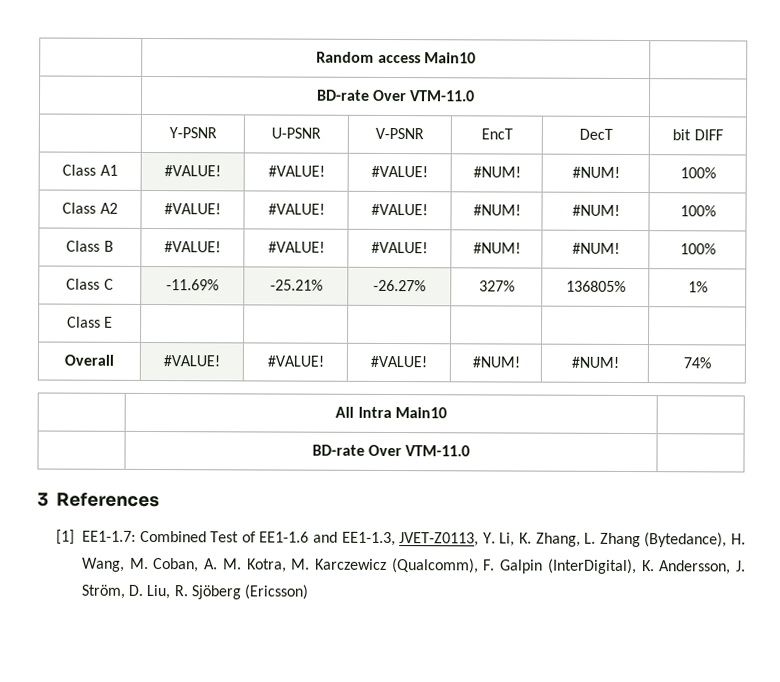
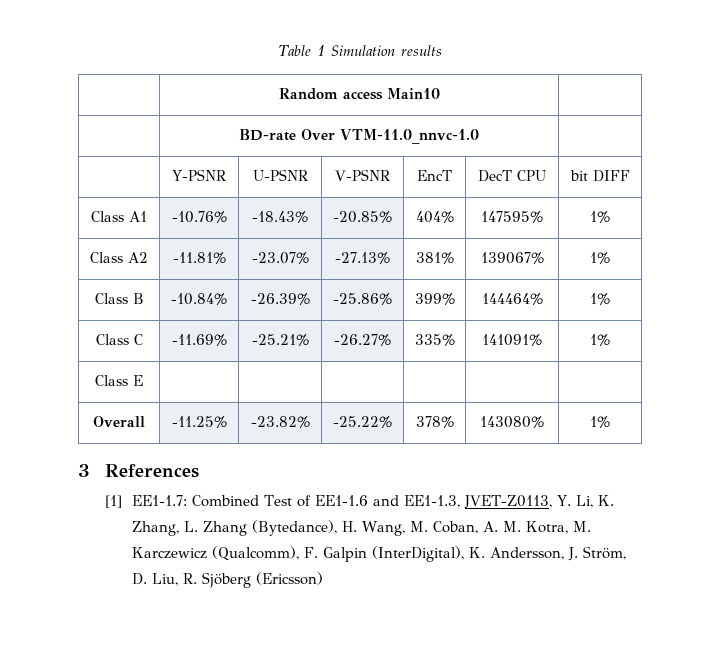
(316, 57) none -> [278,45,442,56] Table 1 Simulation results //
[410,90,476,102] VTM-11.0 -> [340,129,479,144] VTM-11.0_nnvc-1.0
(613, 134) none -> [517,170,546,181] CPU
[164,165,221,177] [267,165,325,177] [371,165,428,178] [472,166,521,178] [571,166,620,178] [679,167,716,179] [62,202,118,214] [164,203,221,215] [267,203,325,215] [371,203,428,216] [472,204,521,216] [571,204,620,216] [679,205,716,217] [66,240,114,252] [164,241,221,253] [267,241,325,253] [371,241,428,254] [472,242,521,254] [571,242,620,254] [679,243,716,255] #VALUE! | #VALUE! | #VALUE! | #NUM! | #NUM! | 100% // Class A2 | #VALUE! | #VALUE! | #VALUE! | #NUM! | #NUM! | 100% // Class B | #VALUE! | #VALUE! | #VALUE! | #NUM! | #NUM! | 100% -> [171,211,227,223] [252,211,308,223] [333,211,392,223] [415,211,454,223] [481,211,543,223] [590,211,610,223] [90,252,148,263] [172,252,226,264] [251,252,309,264] [335,252,390,264] [415,252,454,264] [480,252,544,264] [590,252,610,264] [94,293,144,304] [171,293,227,305] [250,293,310,305] [333,293,392,305] [414,293,455,305] [481,293,543,305] [590,293,610,305] -10.76% | -18.43% | -20.85% | 404% | 147595% | 1% // Class A2 | -11.81% | -23.07% | -27.13% | 381% | 139067% | 1% // Class B | -10.84% | -26.39% | -25.86% | 399% | 144464% | 1%
[478,280,515,292] [565,280,626,292] 327% | 136805% -> [414,334,455,346] [482,334,542,346] 335% | 141091%
[163,355,220,367] [266,355,324,367] [370,355,427,368] [471,356,520,368] [570,356,619,368] [682,357,711,369] [335,406,447,419] [311,444,471,457] #VALUE! | #VALUE! | #VALUE! | #NUM! | #NUM! | 74% // | All Intra Main10 | // | BD-rate Over VTM-11.0 | -> [171,416,227,428] [250,416,310,428] [333,416,392,428] [415,416,454,428] [480,416,544,428] [590,416,610,428] -11.25% | -23.82% | -25.22% | 378% | 143080% | 1%

